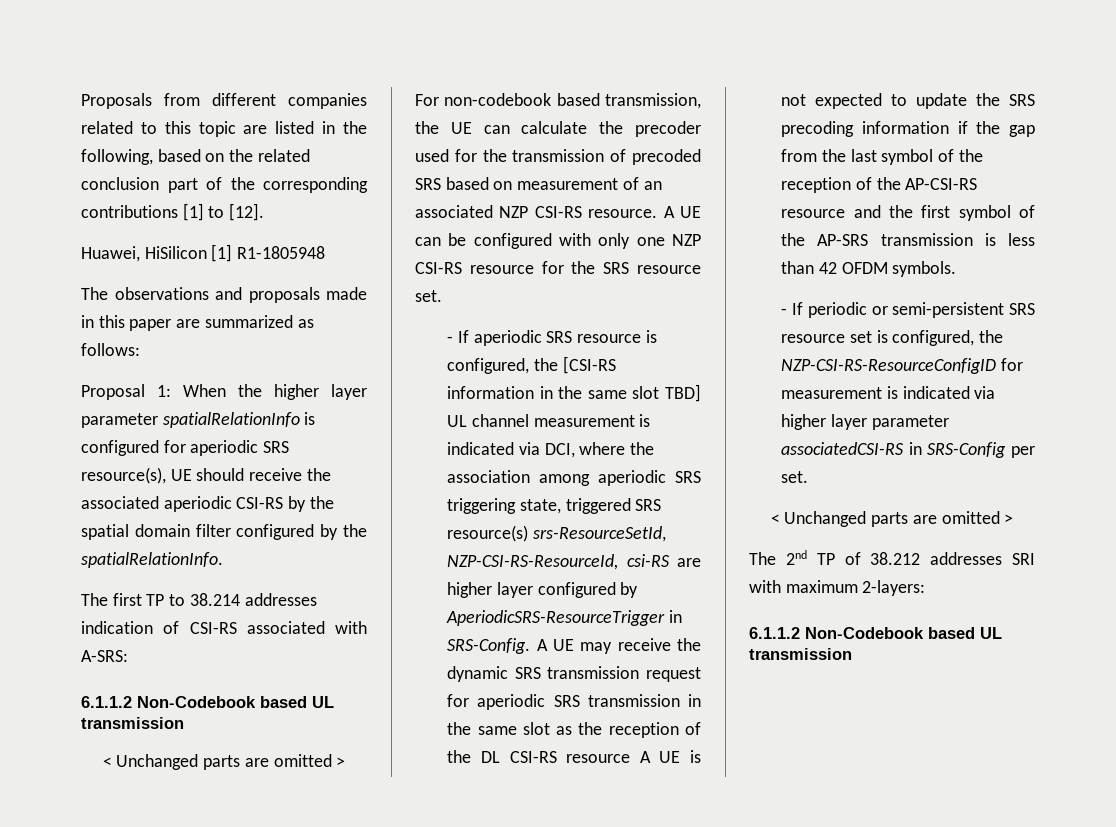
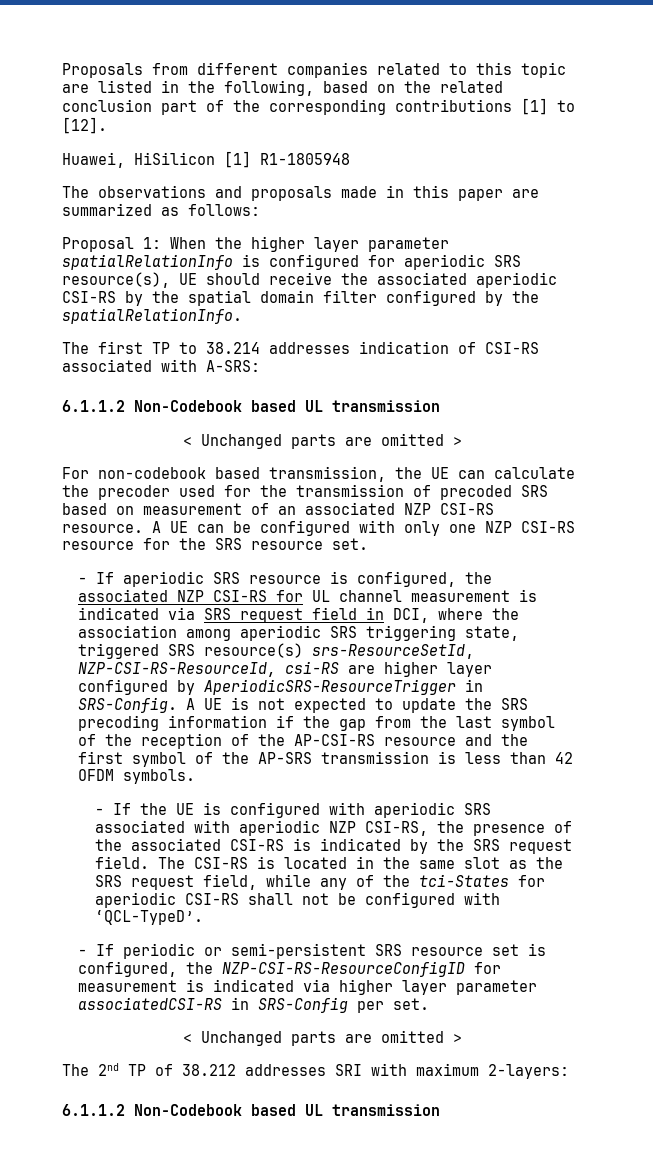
[562,356,616,374] [447,384,701,402] [CSI-RS information in the same slot TBD] -> [78,589,304,602] associated NZP CSI-RS for
(540, 448) none -> [204,607,385,623] SRS request field in
[580,638,701,654] [447,666,701,682] [447,694,701,710] [447,722,701,738] [447,750,681,763] may receive the dynamic SRS transmission request for aperiodic SRS transmission in the same slot as the reception of the DL CSI-RS resource A UE -> (223, 704) none
(957, 269) none -> [94,802,491,818] [94,820,572,836] [94,838,572,854] [94,856,563,869] [94,874,545,890] [94,892,500,908] [94,910,203,925] // - If the UE is configured with aperiodic SRS associated with aperiodic NZP CSI-RS, the presence of the associated CSI-RS is indicated by the SRS request field. The CSI-RS is located in the same slot as the SRS request field, while any of the tci-States for aperiodic CSI-RS shall not be configured with ‘QCL-TypeD’.

